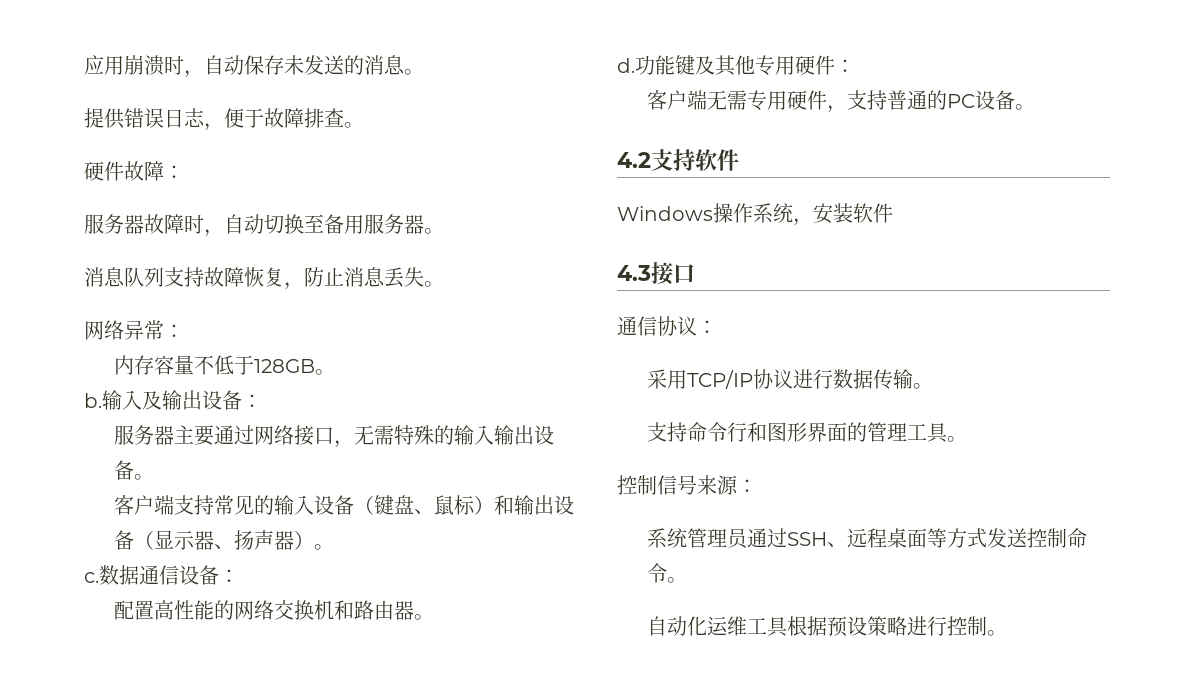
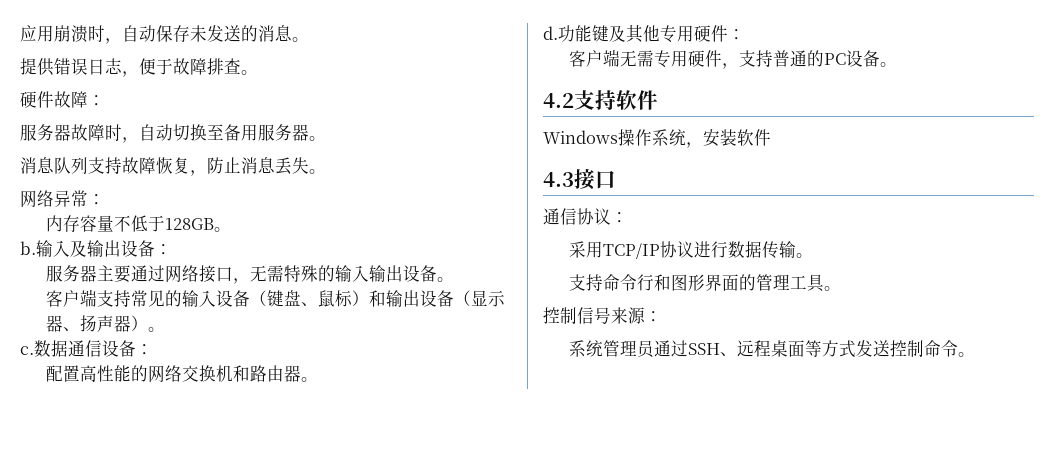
[647,616,1008,637] // 自动化运维工具根据预设策略进行控制。 -> (975, 354) none

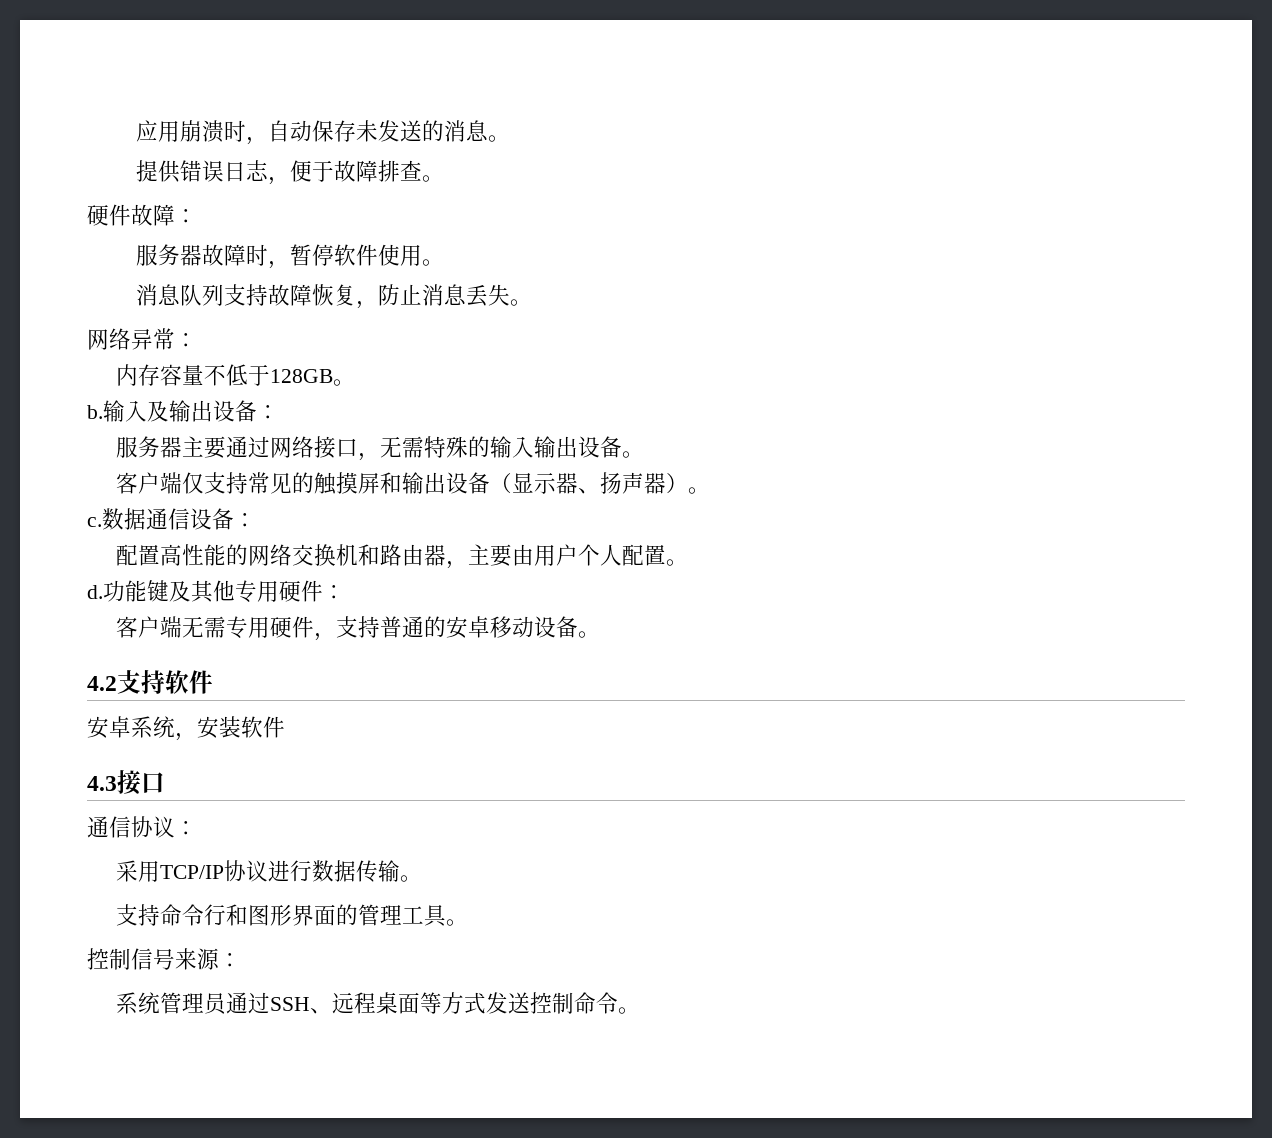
[139,124,309,141] 自动切换至备用服务器 -> [289,244,422,266] 暂停软件使用
(97, 298) none -> [181,472,204,494] 仅
[181,290,369,307] 输入设备（键盘、鼠标） -> [313,472,380,495] 触摸屏
(301, 373) none -> [445,544,666,569] ，主要由用户个人配置
[823,53,846,65] PC -> [445,616,534,639] 安卓移动
[543,129,652,146] Windows操作 -> [87,716,131,739] 安卓

